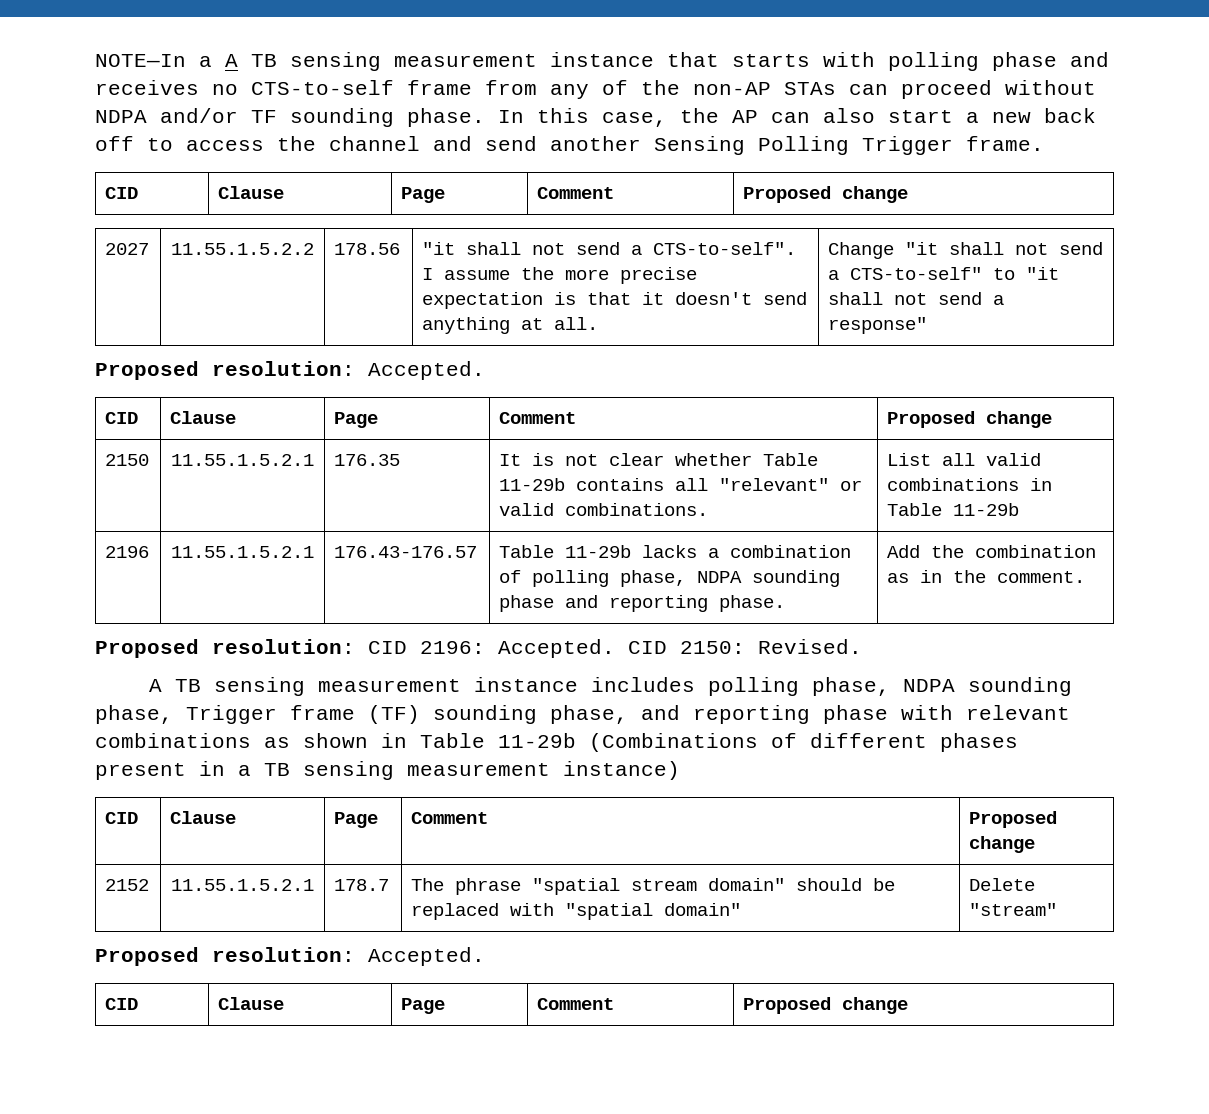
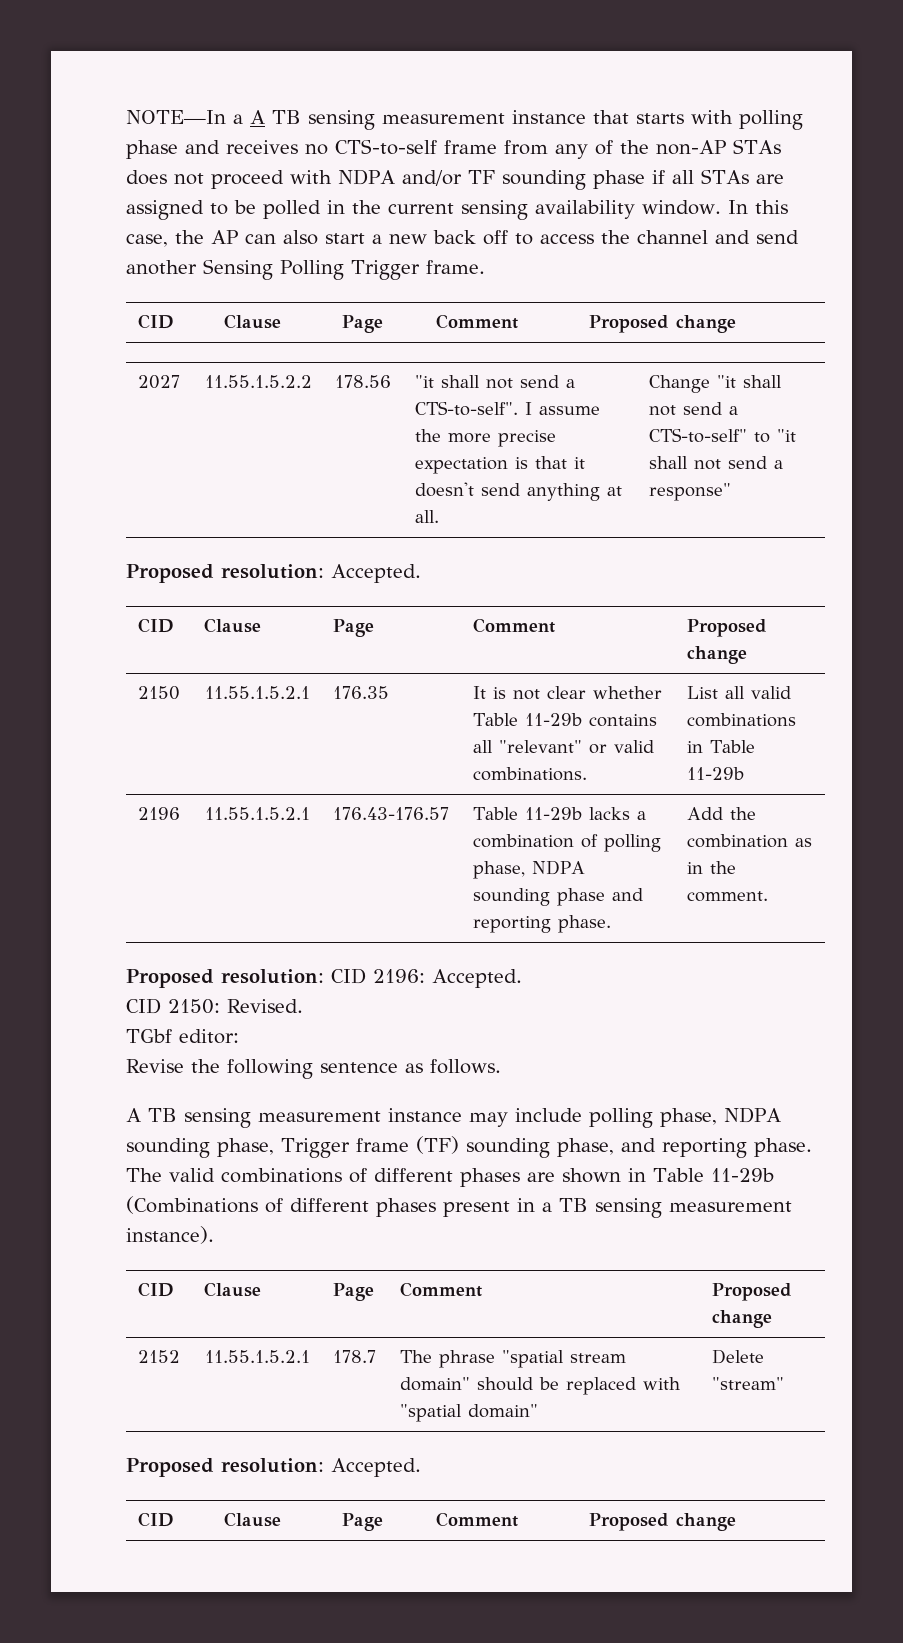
[849,80,1096,99] [95,108,485,127] can proceed without NDPA and/or TF sounding phase. -> [126,169,784,190] [126,200,721,220] does not proceed with NDPA and/or TF sounding phase if all STAs are assigned to be polled in the current sensing availability window.
(615, 648) none -> (522, 978) //
[148,677,695,696] // A TB sensing measurement instance includes -> [126,1029,239,1044] [126,1059,501,1079] [126,1108,582,1128] // TGbf editor: // Revise the following sentence as follows. // A TB sensing measurement instance may include
[823,705,1070,724] [95,733,290,748] phase with relevant combinations as -> [753,1138,812,1157] [126,1168,555,1187] phase. The valid combinations of different phases are
[563,761,680,780] instance) -> [126,1226,214,1244] instance).

